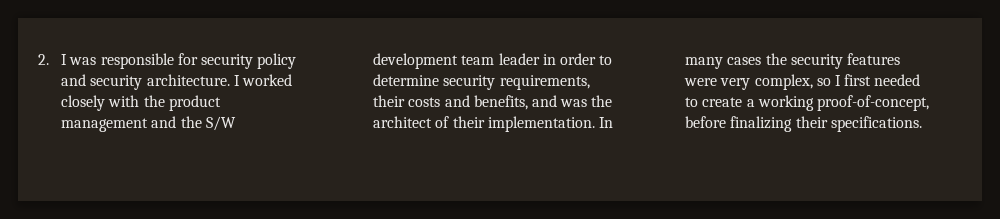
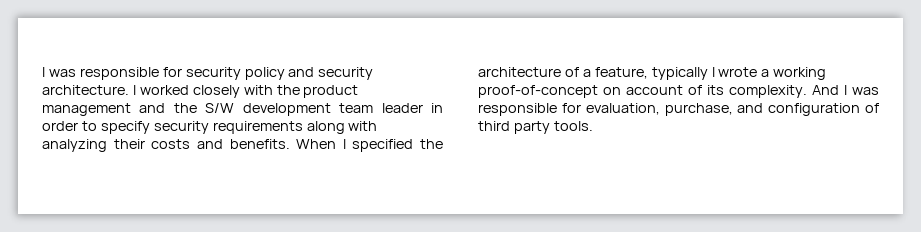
[38,54,49,65] 2. -> (42, 72) none
[373,74,590,90] [373,95,613,110] [373,116,614,132] [685,53,901,69] [684,74,921,90] [685,95,930,111] [685,116,922,132] determine security requirements, their costs and benefits, and was the architect of their implementation. In many cases the security features were very complex, so I first needed to create a working proof-of-concept, before finalizing their specifications. -> [100,121,378,134] [42,139,443,152] [478,67,827,80] [478,85,879,98] [478,103,879,116] [478,121,593,134] specify security requirements along with analyzing their costs and benefits. When I specified the architecture of a feature, typically I wrote a working proof-of-concept on account of its complexity. And I was responsible for evaluation, purchase, and configuration of third party tools.

